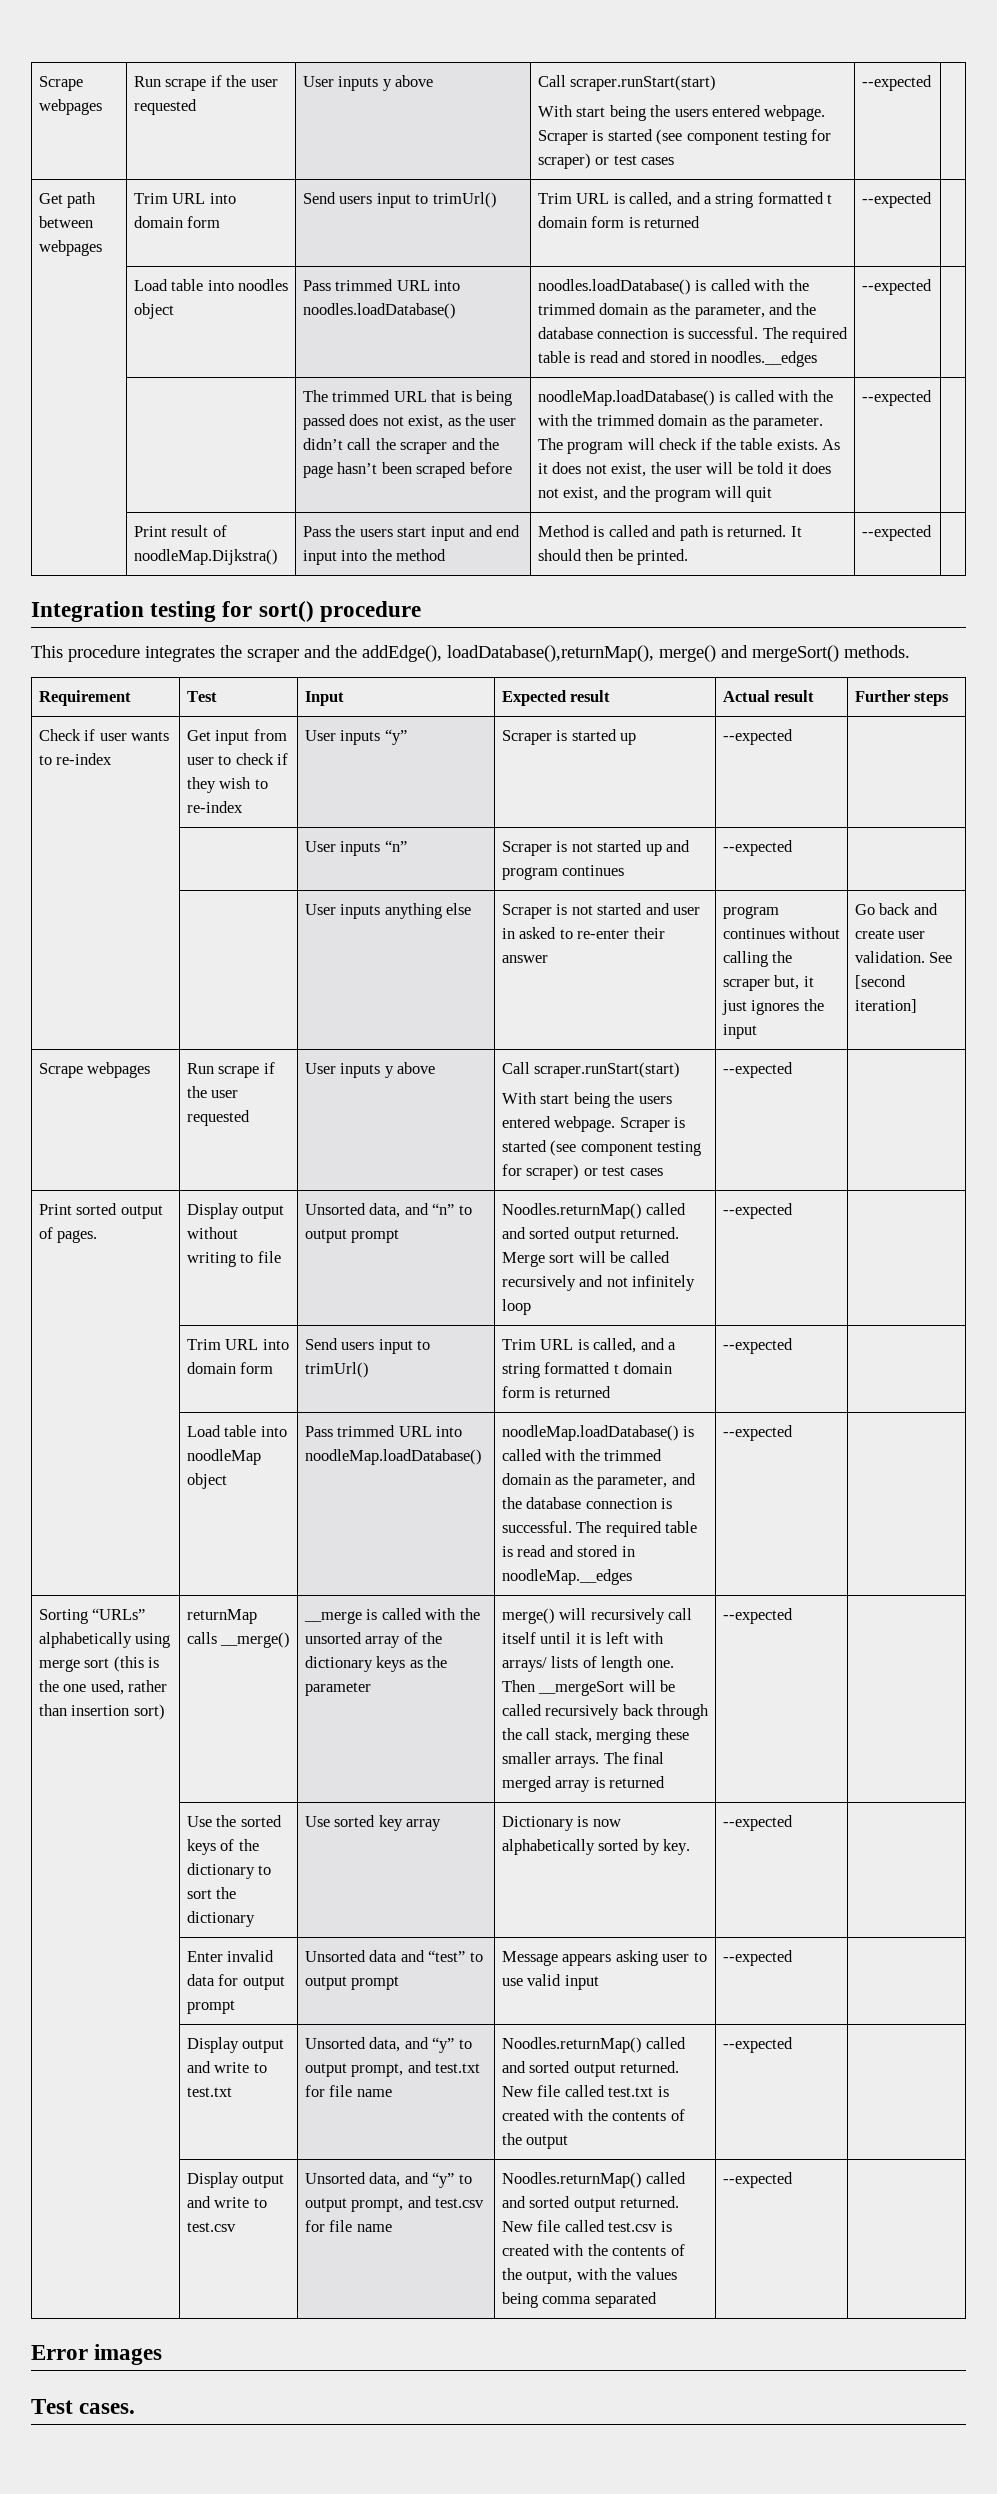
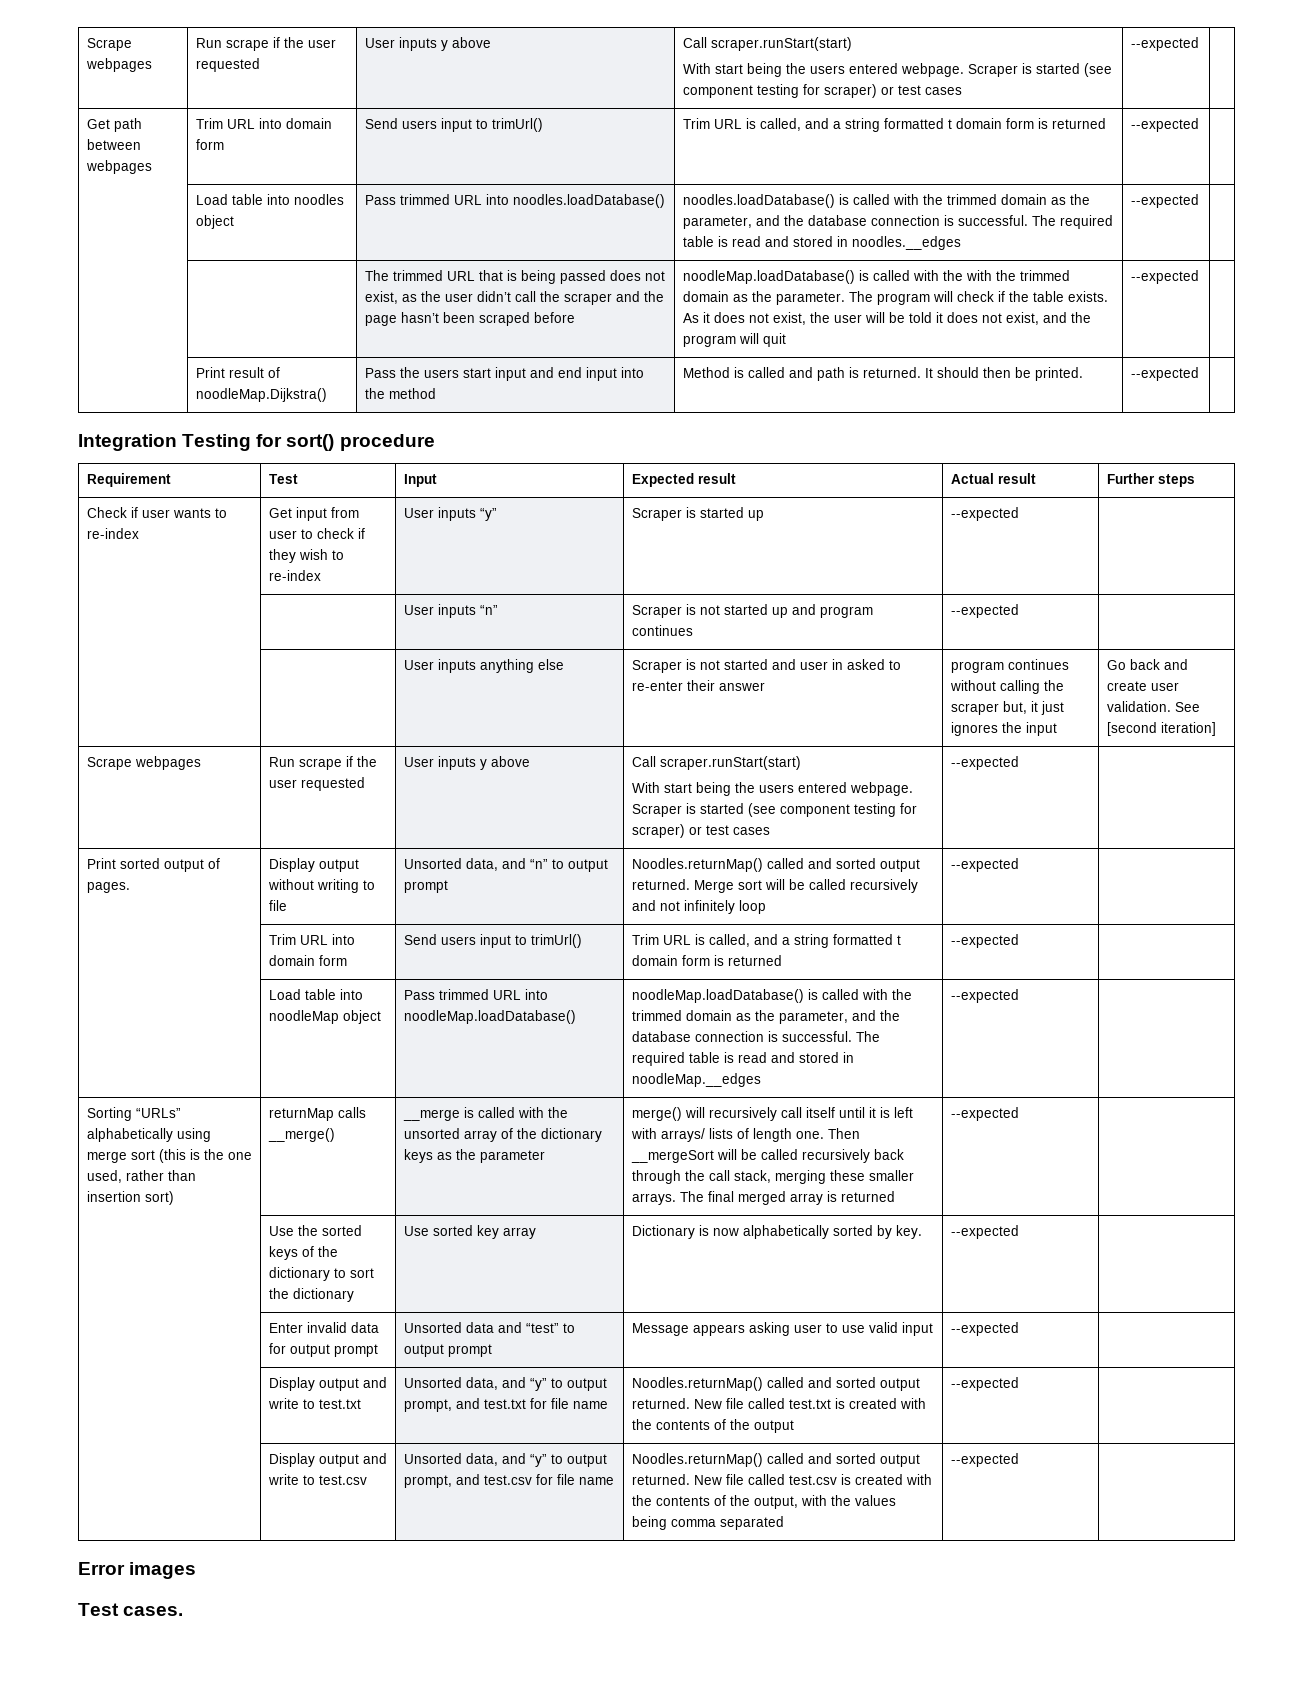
[150,601,217,622] testing -> [182,434,252,451] Testing
[31,645,910,662] // This procedure integrates the scraper and the addEdge(), loadDatabase(),returnMap(), merge() and mergeSort() methods. -> (435, 442) none

